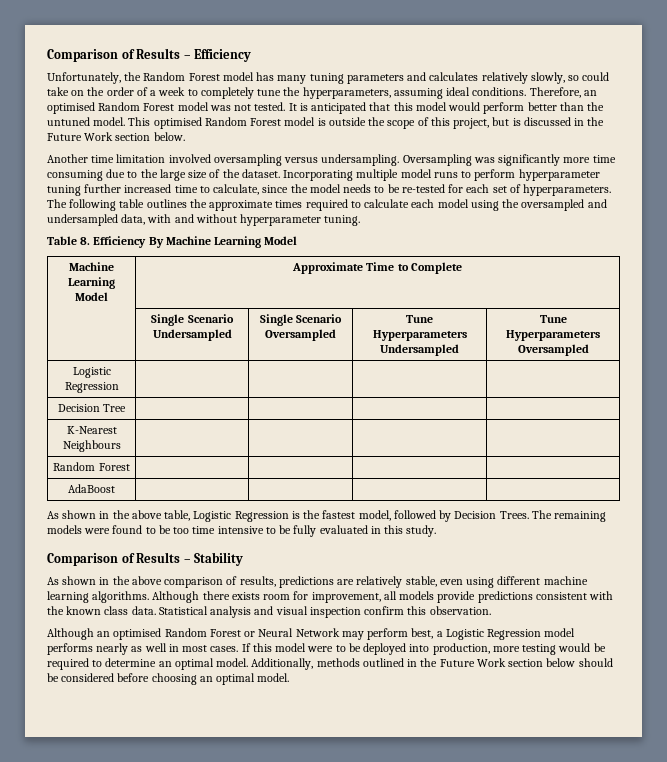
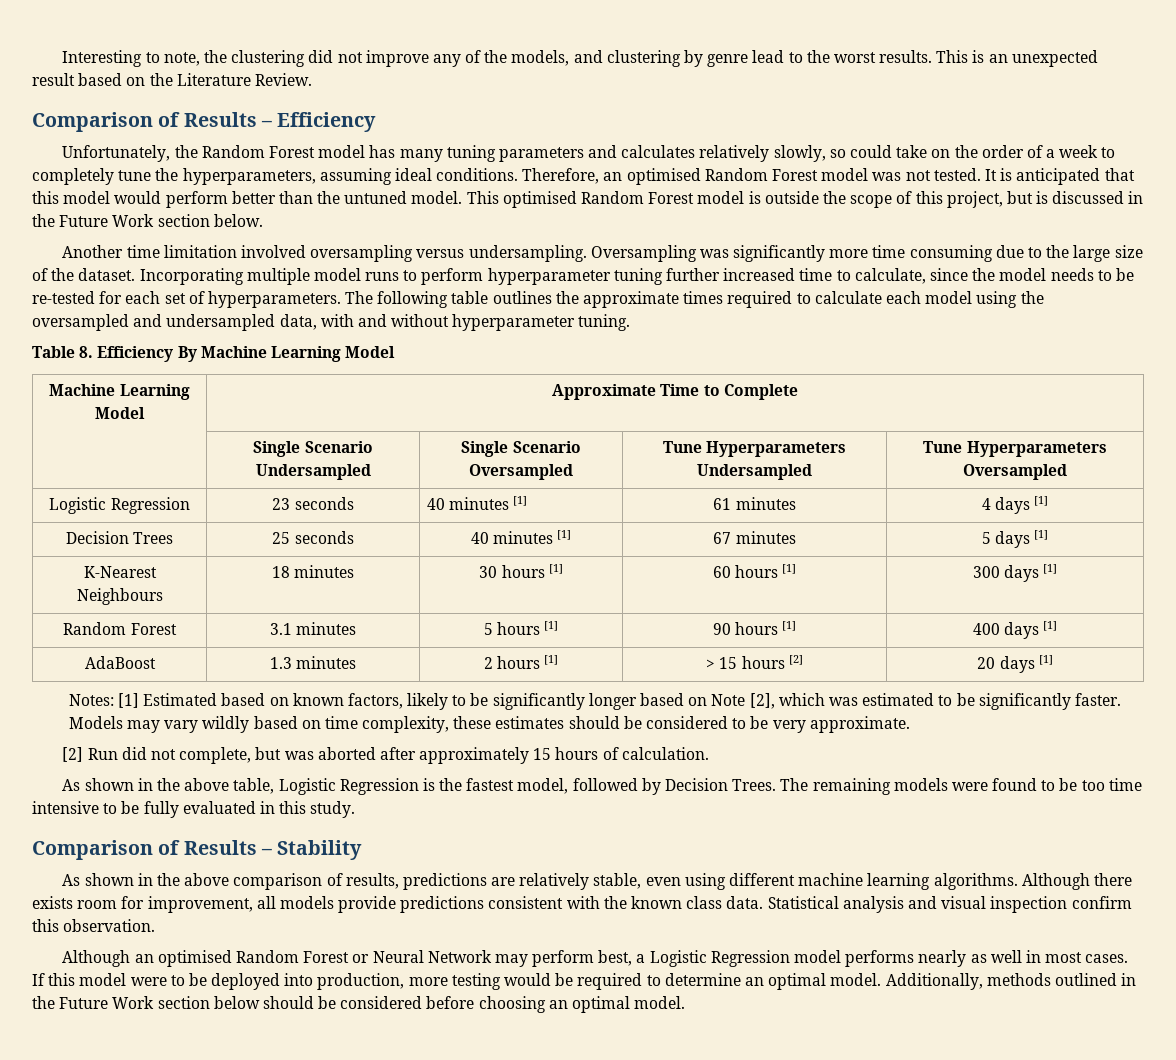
(47, 55) none -> [62,50,1098,67] [32,73,312,86] Interesting to note, the clustering did not improve any of the models, and clustering by genre lead to the worst results. This is an unexpected result based on the Literature Review. //
[57,404,127,412] [66,426,117,434] [62,440,121,452] [53,462,130,471] [68,484,115,493] | | | // Decision Tree | | | | // K-Nearest Neighbours | | | | // Random Forest | | | | // AdaBoost | | | | -> [272,497,354,510] [427,496,528,510] [713,497,796,510] [981,496,1049,514] [65,531,174,544] [272,531,354,544] [470,530,572,544] [713,531,796,544] [981,530,1049,548] [83,566,157,578] [76,588,163,605] [271,565,355,578] [479,564,563,578] [712,564,797,578] [972,564,1058,582] [63,622,177,635] [269,622,357,635] [483,621,559,635] [712,621,797,635] [972,621,1058,639] [84,656,156,669] [269,656,357,669] [483,655,559,669] [706,655,803,669] [977,655,1053,673] [68,693,1121,710] [68,716,910,733] [62,747,709,764] 23 seconds | 40 minutes [1] | 61 minutes | 4 days [1] // Decision Trees | 25 seconds | 40 minutes [1] | 67 minutes | 5 days [1] // K-Nearest Neighbours | 18 minutes | 30 hours [1] | 60 hours [1] | 300 days [1] // Random Forest | 3.1 minutes | 5 hours [1] | 90 hours [1] | 400 days [1] // AdaBoost | 1.3 minutes | 2 hours [1] | > 15 hours [2] | 20 days [1] // Notes: [1] Estimated based on known factors, likely to be significantly longer based on Note [2], which was estimated to be significantly faster. Models may vary wildly based on time complexity, these estimates should be considered to be very approximate. // [2] Run did not complete, but was aborted after approximately 15 hours of calculation.

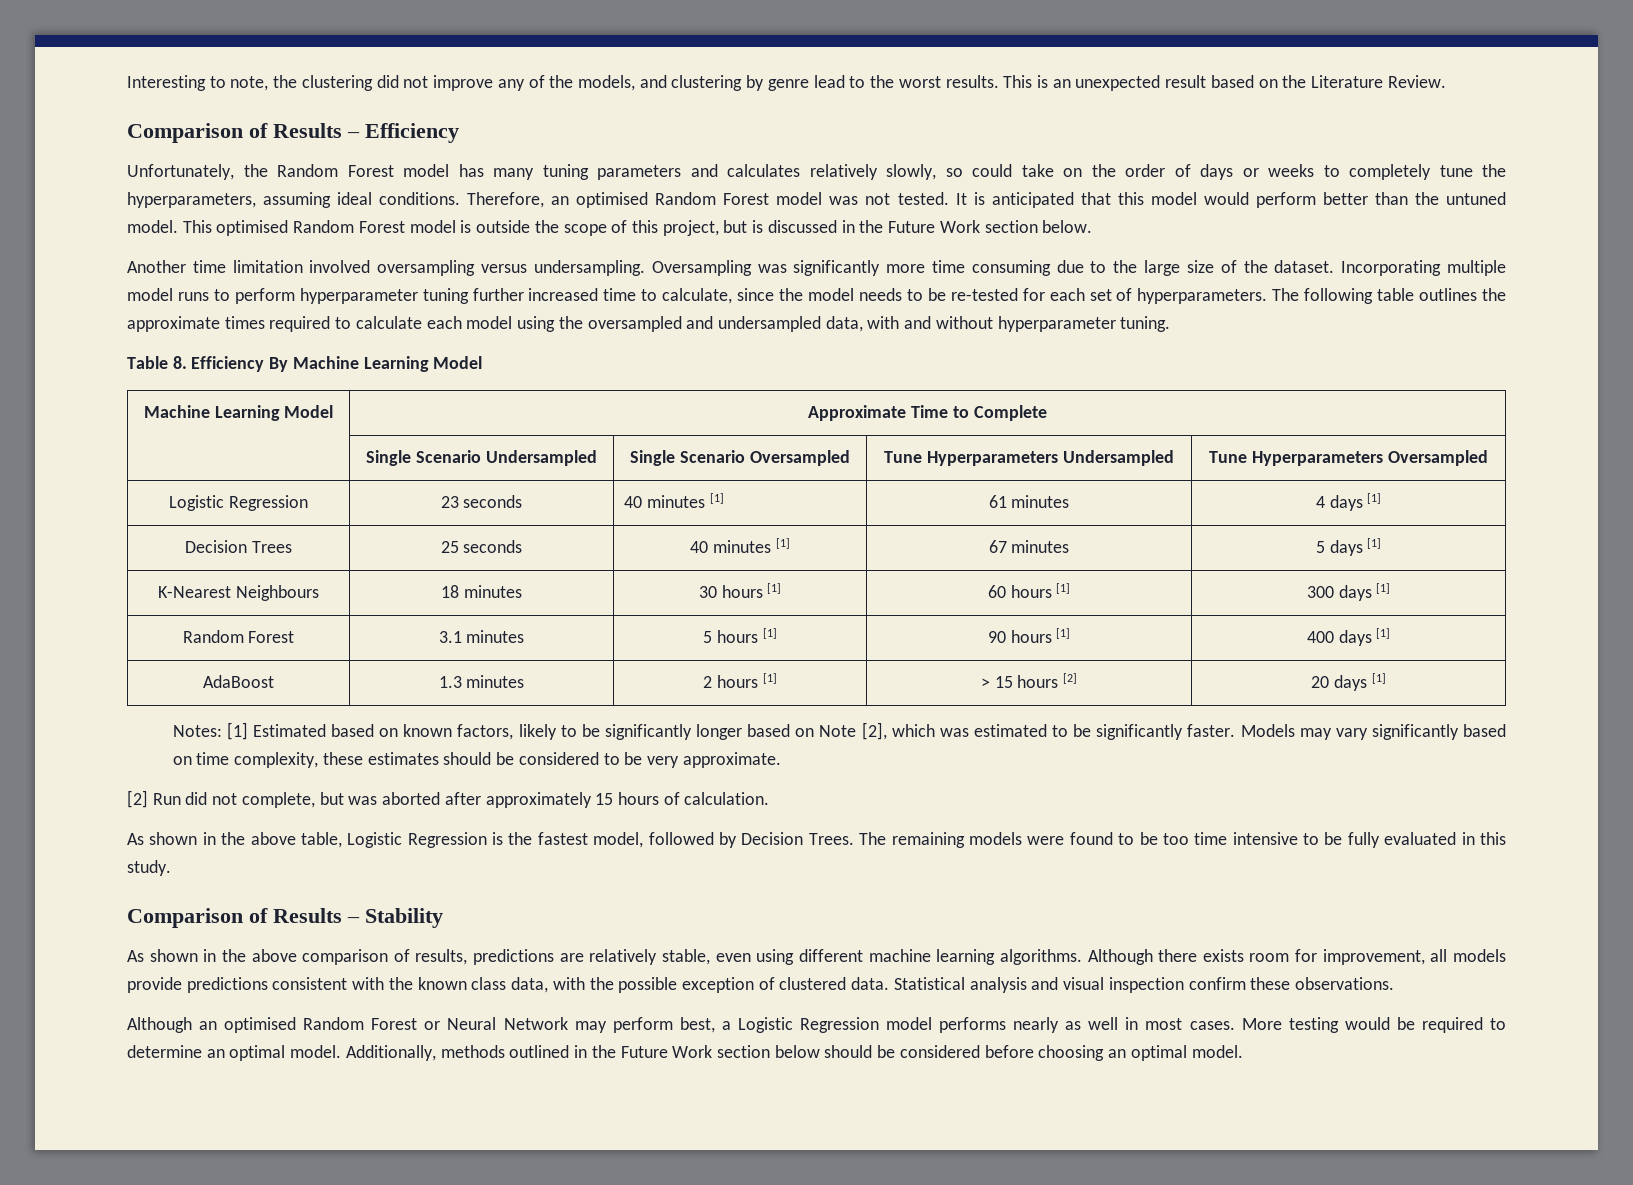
[1046,145,1099,158] a week -> [1200,164,1314,180] days or weeks
[202,716,250,733] wildly -> [1371,724,1459,740] significantly
(723, 902) none -> [511,977,847,993] data, with the possible exception of clustered
[32,919,156,932] this observation. -> [1250,977,1394,990] these observations.
[32,973,448,990] If this model were to be deployed into production, more -> [1241,1018,1282,1030] More

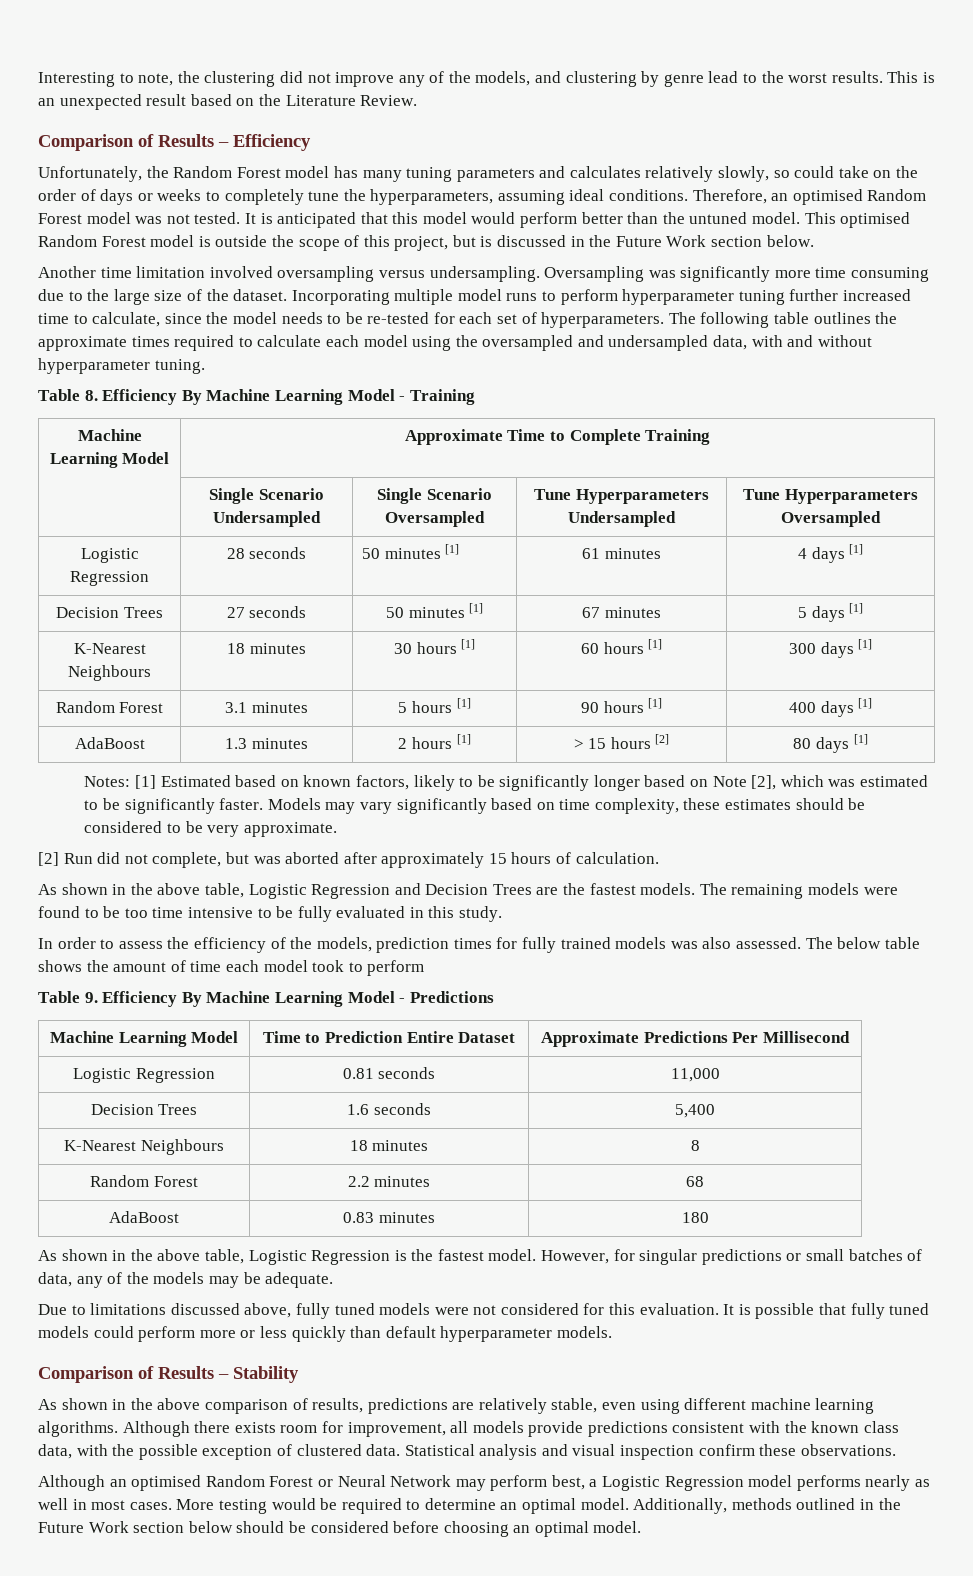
(483, 362) none -> [399,389,475,405] - Training
(1047, 413) none -> [645,429,711,445] Training
[440,495,523,508] [624,496,643,508] 23 seconds | 40 -> [226,547,307,559] [362,548,381,559] 28 seconds | 50
[440,540,523,553] [690,541,709,553] 25 seconds | 40 -> [226,606,307,618] [385,607,404,618] 27 seconds | 50
[1311,676,1330,688] 20 -> [793,738,812,749] 80
[492,832,854,848] is the fastest model, followed by Decision Trees. -> [394,883,696,895] and Decision Trees are the fastest models.
(171, 868) none -> [38,937,920,953] [38,960,425,976] [38,991,494,1007] [49,1031,239,1047] [262,1031,516,1043] [541,1031,850,1047] [73,1068,215,1083] [342,1067,436,1079] [670,1068,720,1082] [90,1104,198,1115] [347,1103,431,1115] [675,1104,715,1118] [64,1139,224,1155] [349,1140,429,1151] [690,1140,700,1151] [90,1175,198,1187] [347,1176,431,1187] [686,1176,704,1187] [109,1211,179,1223] [343,1212,435,1223] [681,1212,709,1223] [38,1249,923,1265] [38,1272,334,1288] [38,1303,930,1319] [38,1326,612,1342] // In order to assess the efficiency of the models, prediction times for fully trained models was also assessed. The below table shows the amount of time each model took to perform // Table 9. Efficiency By Machine Learning Model - Predictions // Machine Learning Model | Time to Prediction Entire Dataset | Approximate Predictions Per Millisecond // Logistic Regression | 0.81 seconds | 11,000 // Decision Trees | 1.6 seconds | 5,400 // K-Nearest Neighbours | 18 minutes | 8 // Random Forest | 2.2 minutes | 68 // AdaBoost | 0.83 minutes | 180 // As shown in the above table, Logistic Regression is the fastest model. However, for singular predictions or small batches of data, any of the models may be adequate. // Due to limitations discussed above, fully tuned models were not considered for this evaluation. It is possible that fully tuned models could perform more or less quickly than default hyperparameter models.

